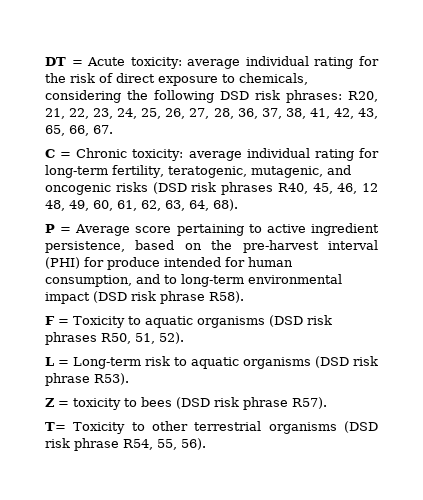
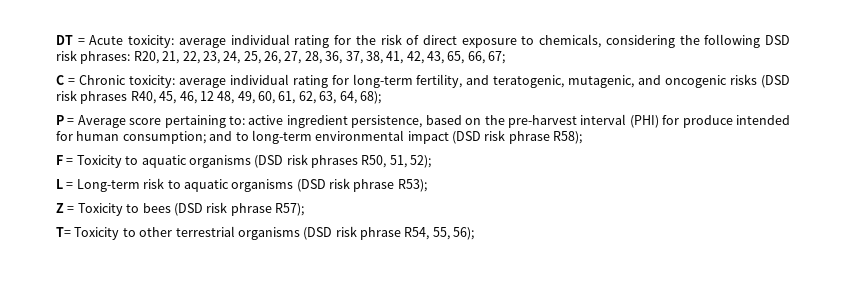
[93,125,113,134] 67. -> [488,51,506,64] 67;
(164, 171) none -> [466,75,490,85] and
[213,199,238,211] 68). -> [359,91,381,104] 68);
[248,224,262,233] to -> [229,116,246,125] to:
[45,275,132,287] consumption, -> [122,131,206,144] consumption;
[209,291,244,303] R58). -> [553,131,583,144] R58);
[159,332,184,344] 52). -> [410,155,432,168] 52);
[94,373,129,385] R53). -> [397,179,427,192] R53);
[73,398,121,410] toxicity -> [77,203,123,216] Toxicity
[292,397,327,409] R57). -> [275,203,304,216] R57);
[181,438,206,450] 56). -> [453,227,475,240] 56);

